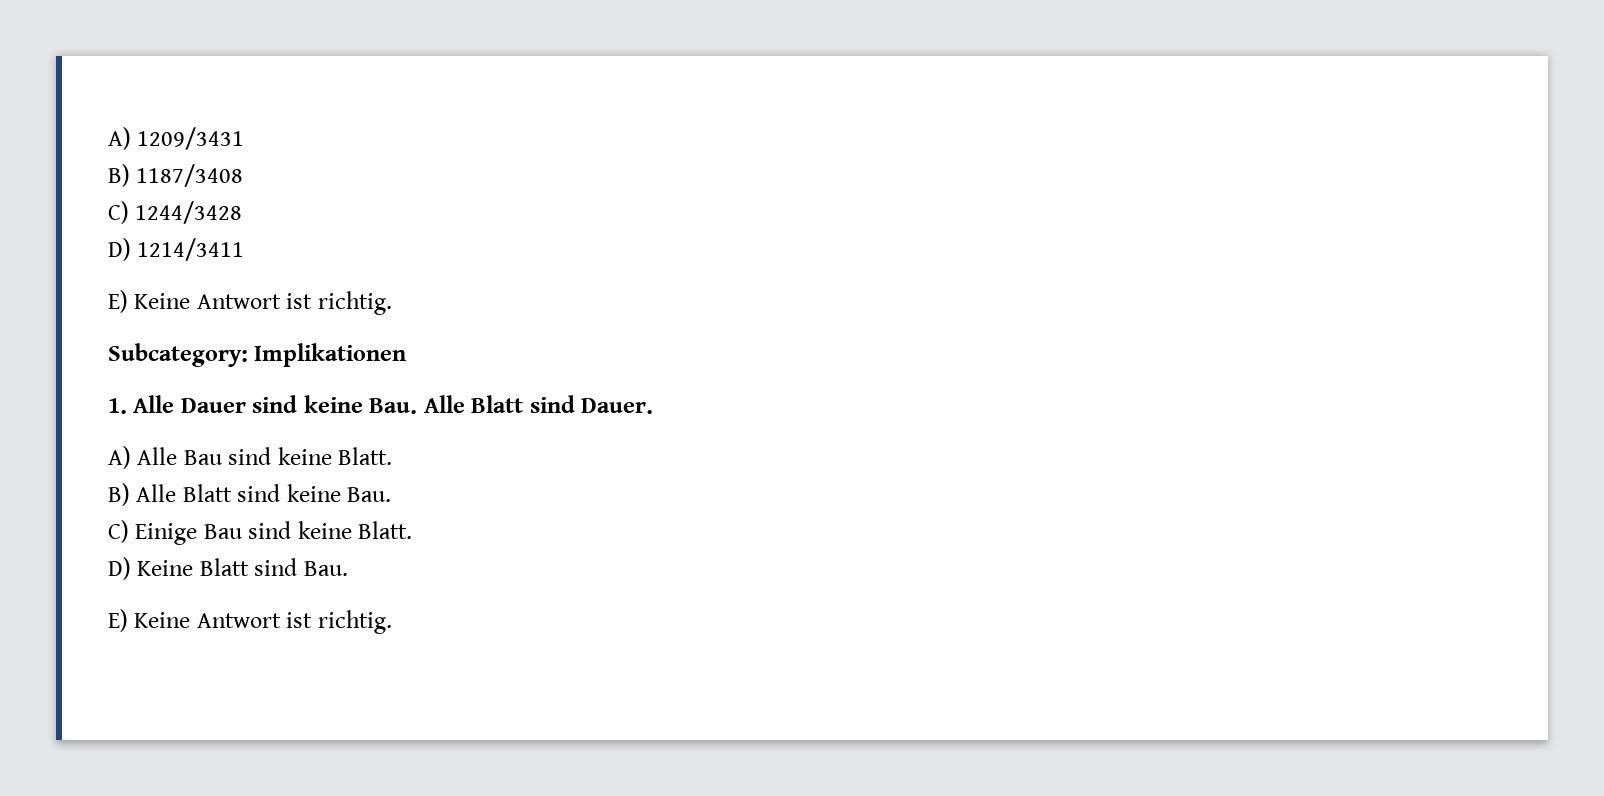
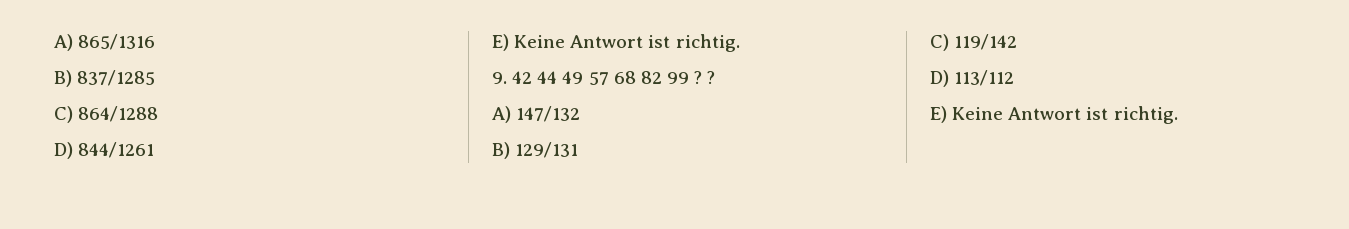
[108,127,245,150] [108,164,244,187] [108,201,243,224] [108,238,245,261] A) 1209/3431 // B) 1187/3408 // C) 1244/3428 // D) 1214/3411 -> [54,34,156,51] [54,70,156,87] [54,106,159,123] [54,142,155,159] A) 865/1316 // B) 837/1285 // C) 864/1288 // D) 844/1261
[108,343,407,367] [108,395,654,414] [108,446,393,469] [108,483,392,506] [108,520,413,545] [108,557,348,580] Subcategory: Implikationen // 1. Alle Dauer sind keine Bau. Alle Blatt sind Dauer. // A) Alle Bau sind keine Blatt. // B) Alle Blatt sind keine Bau. // C) Einige Bau sind keine Blatt. // D) Keine Blatt sind Bau. -> [492,71,716,85] [492,106,581,123] [492,142,579,159] [930,34,1018,51] [930,70,1015,87] 9. 42 44 49 57 68 82 99 ? ? // A) 147/132 // B) 129/131 // C) 119/142 // D) 113/112

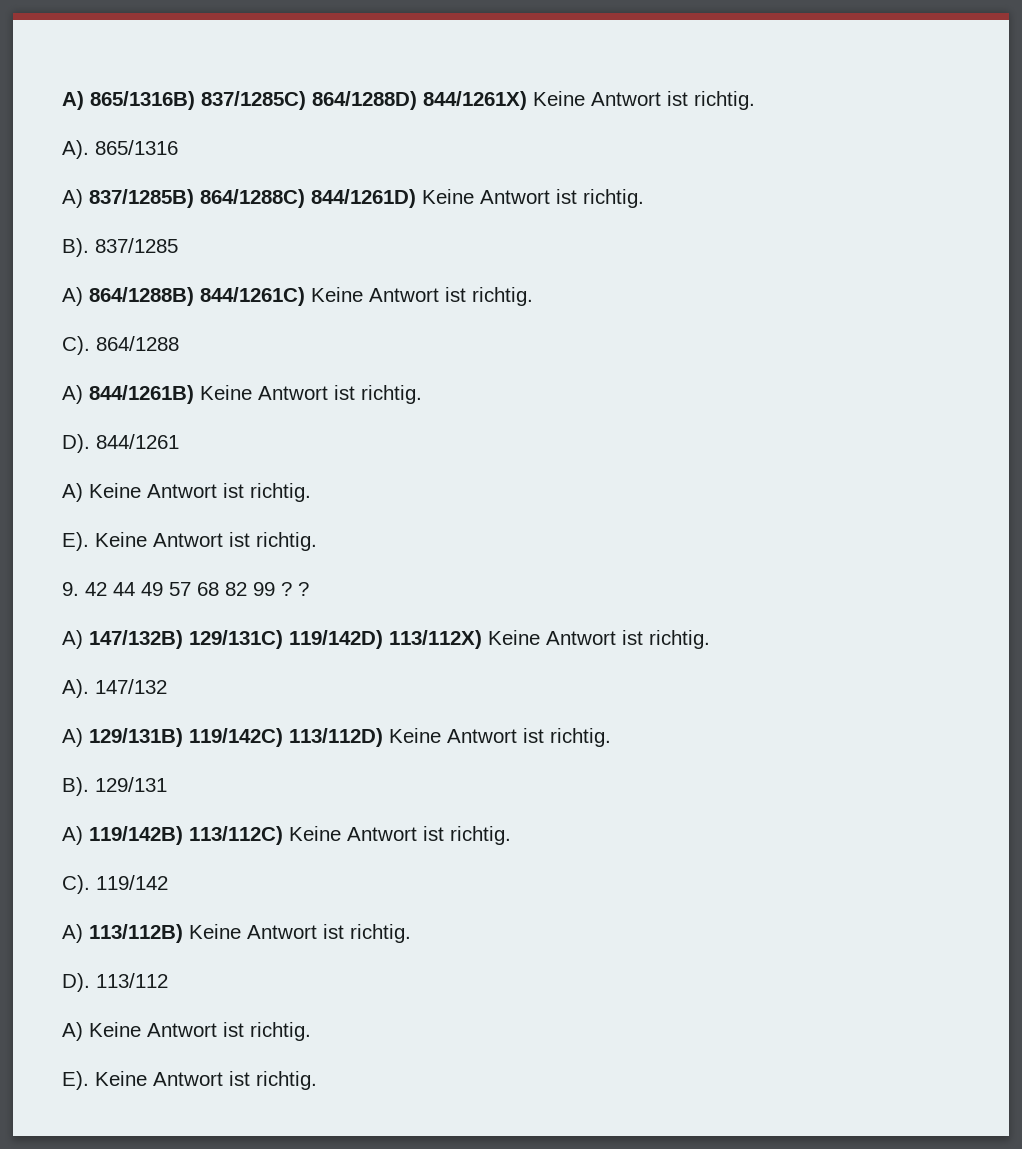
[54,34,156,51] [54,70,156,87] [54,106,159,123] [54,142,155,159] [492,34,509,51] A) 865/1316 // B) 837/1285 // C) 864/1288 // D) 844/1261 // E) -> [62,91,755,110] [62,140,178,159] [62,189,644,208] [62,238,178,257] [62,287,533,306] [62,336,179,355] [62,385,422,404] [62,434,179,453] [62,483,311,502] [62,532,89,551] A) 865/1316B) 837/1285C) 864/1288D) 844/1261X) Keine Antwort ist richtig. // A). 865/1316 // A) 837/1285B) 864/1288C) 844/1261D) Keine Antwort ist richtig. // B). 837/1285 // A) 864/1288B) 844/1261C) Keine Antwort ist richtig. // C). 864/1288 // A) 844/1261B) Keine Antwort ist richtig. // D). 844/1261 // A) Keine Antwort ist richtig. // E).
[516,106,581,122] [492,142,579,159] [930,34,1018,51] [930,70,1015,87] [930,106,947,123] 147/132 // B) 129/131 // C) 119/142 // D) 113/112 // E) -> [89,630,710,649] [62,679,167,698] [62,728,611,747] [62,777,167,796] [62,826,511,845] [62,875,168,894] [62,924,411,943] [62,973,168,992] [62,1022,311,1041] [62,1071,89,1090] 147/132B) 129/131C) 119/142D) 113/112X) Keine Antwort ist richtig. // A). 147/132 // A) 129/131B) 119/142C) 113/112D) Keine Antwort ist richtig. // B). 129/131 // A) 119/142B) 113/112C) Keine Antwort ist richtig. // C). 119/142 // A) 113/112B) Keine Antwort ist richtig. // D). 113/112 // A) Keine Antwort ist richtig. // E).

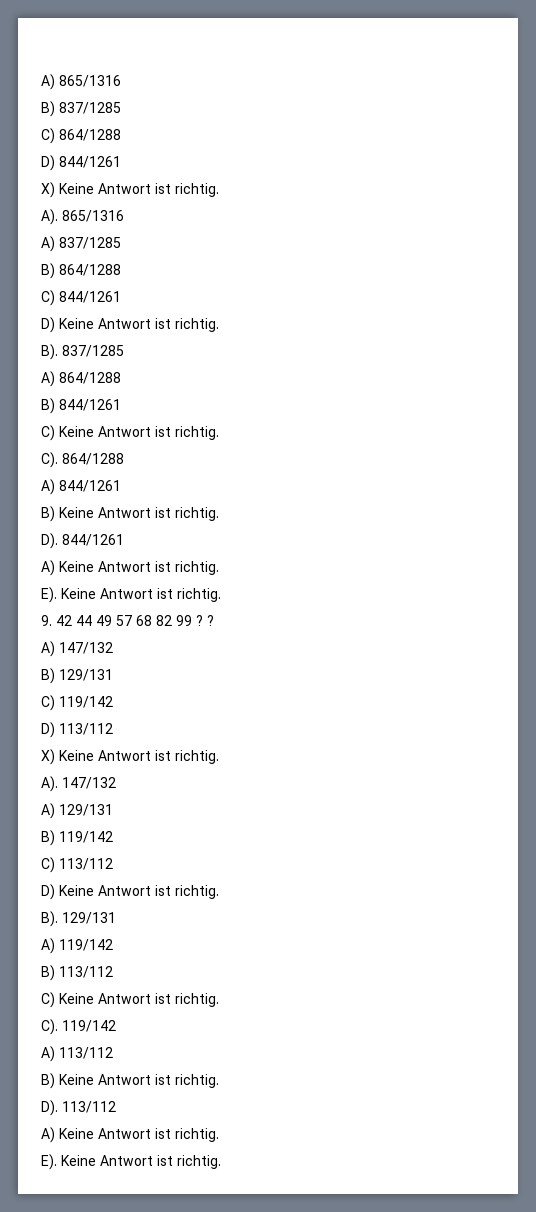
[62,91,527,110] A) 865/1316B) 837/1285C) 864/1288D) 844/1261X) -> [41,74,121,90] [41,101,121,117] [41,128,121,144] [41,155,121,171] [41,182,55,198] A) 865/1316 // B) 837/1285 // C) 864/1288 // D) 844/1261 // X)
[89,189,416,208] 837/1285B) 864/1288C) 844/1261D) -> [59,237,121,249] [41,263,121,279] [41,290,121,306] [41,317,55,333] 837/1285 // B) 864/1288 // C) 844/1261 // D)
[89,287,305,306] 864/1288B) 844/1261C) -> [59,372,121,384] [41,398,121,414] [41,425,55,441] 864/1288 // B) 844/1261 // C)
[89,385,194,404] 844/1261B) -> [59,480,121,492] [41,506,55,522] 844/1261 // B)
[89,630,482,649] 147/132B) 129/131C) 119/142D) 113/112X) -> [59,642,113,654] [41,668,113,684] [41,695,113,711] [41,722,113,738] [41,749,55,765] 147/132 // B) 129/131 // C) 119/142 // D) 113/112 // X)
[89,728,383,747] 129/131B) 119/142C) 113/112D) -> [59,804,113,816] [41,830,113,846] [41,857,113,873] [41,884,55,900] 129/131 // B) 119/142 // C) 113/112 // D)
[89,826,283,845] 119/142B) 113/112C) -> [59,939,113,951] [41,965,113,981] [41,992,55,1008] 119/142 // B) 113/112 // C)
[89,924,183,943] 113/112B) -> [59,1047,113,1059] [41,1073,55,1089] 113/112 // B)

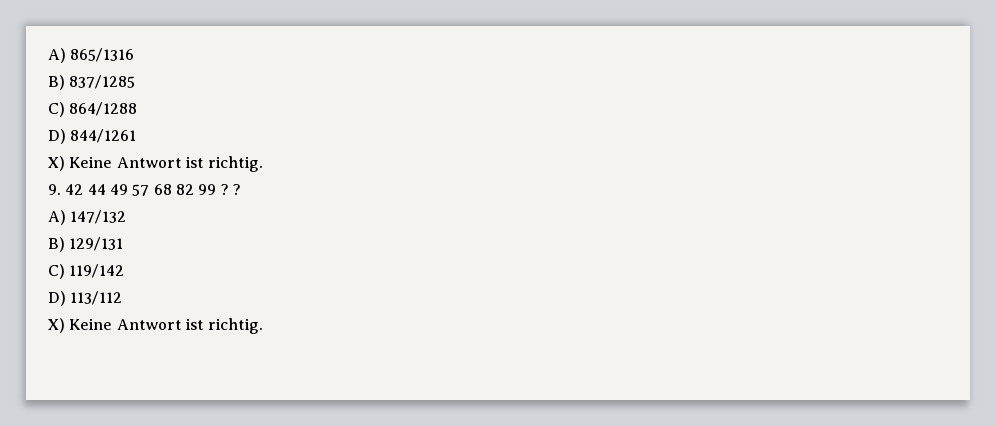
[41,209,124,225] [41,236,121,252] [41,263,121,279] [41,290,121,306] [41,317,219,333] [41,344,124,360] [41,371,121,387] [41,398,121,414] [41,425,219,441] [41,452,124,468] [41,479,121,495] [41,506,219,522] [41,533,124,549] [41,560,219,576] [41,587,221,603] // A). 865/1316 // A) 837/1285 // B) 864/1288 // C) 844/1261 // D) Keine Antwort ist richtig. // B). 837/1285 // A) 864/1288 // B) 844/1261 // C) Keine Antwort ist richtig. // C). 864/1288 // A) 844/1261 // B) Keine Antwort ist richtig. // D). 844/1261 // A) Keine Antwort ist richtig. // E). Keine Antwort ist richtig. -> (264, 164) none
[41,776,116,792] [41,803,113,819] [41,830,113,846] [41,857,113,873] [41,884,219,900] [41,911,116,927] [41,938,113,954] [41,965,113,981] [41,992,219,1008] [41,1019,116,1035] [41,1046,113,1062] [41,1073,219,1089] [41,1100,116,1116] [41,1127,219,1143] [41,1154,221,1170] // A). 147/132 // A) 129/131 // B) 119/142 // C) 113/112 // D) Keine Antwort ist richtig. // B). 129/131 // A) 119/142 // B) 113/112 // C) Keine Antwort ist richtig. // C). 119/142 // A) 113/112 // B) Keine Antwort ist richtig. // D). 113/112 // A) Keine Antwort ist richtig. // E). Keine Antwort ist richtig. -> (264, 326) none

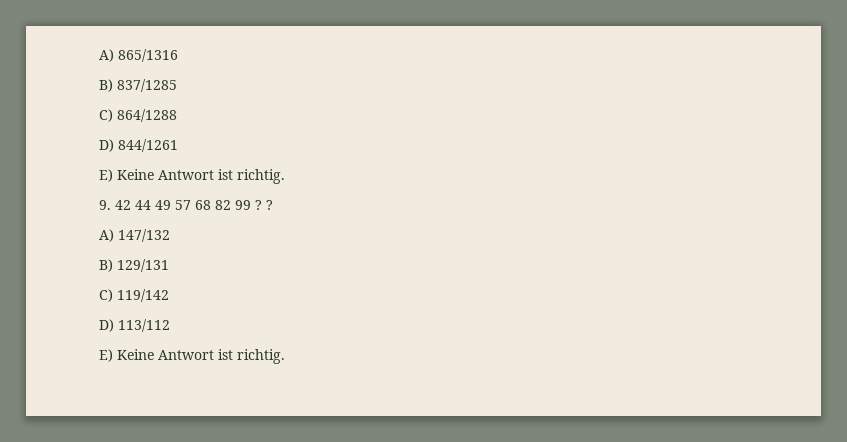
[48,156,65,171] X) -> [99,169,113,182] E)
[48,318,65,333] X) -> [99,349,113,362] E)

